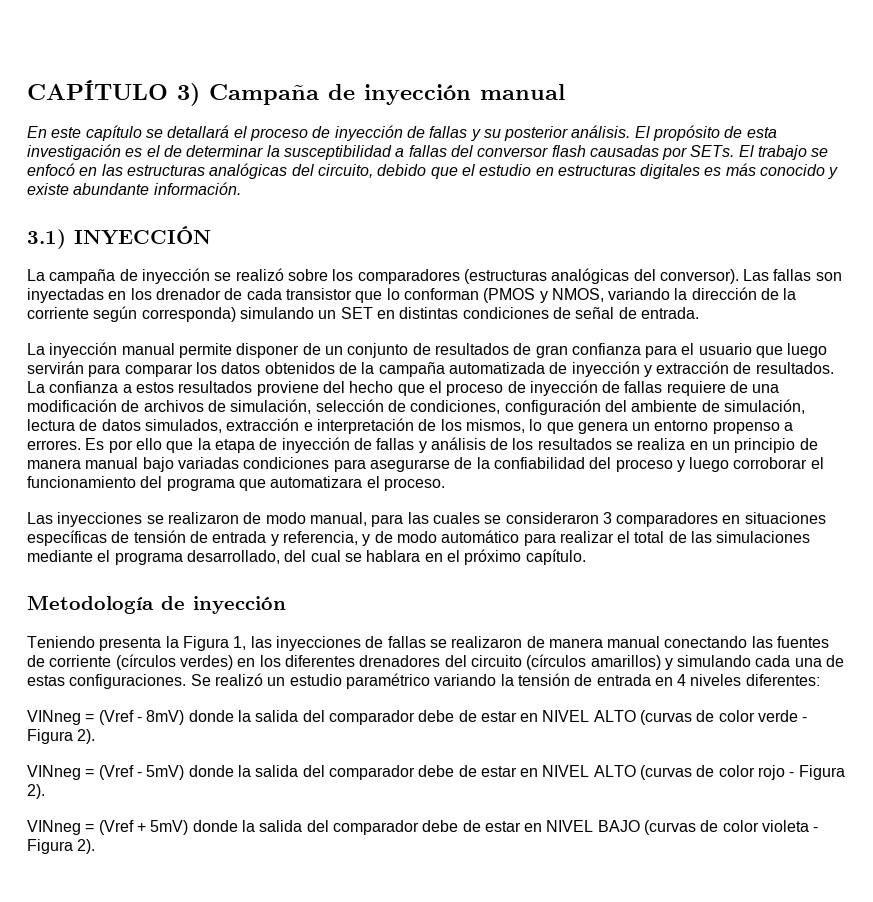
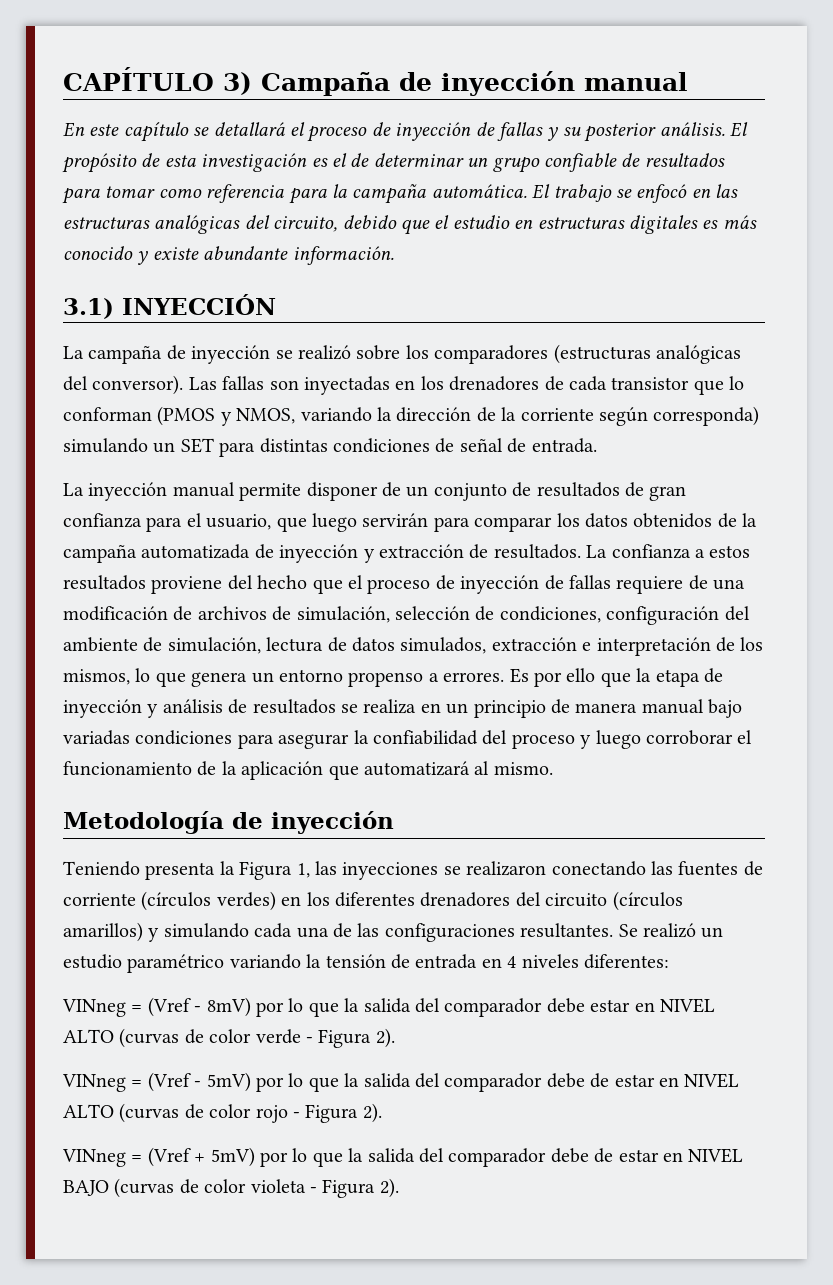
[266,145,735,160] la susceptibilidad a fallas del conversor flash causadas por SETs. -> [467,153,725,173] [62,184,527,204] un grupo confiable de resultados para tomar como referencia para la campaña automática.
[155,288,221,300] drenador -> [449,376,540,391] drenadores
[376,310,395,319] en -> [219,442,256,457] para
[698,343,752,355] usuario -> [206,514,272,530] usuario,
[353,438,415,450] de fallas -> (142, 708) none
[512,438,534,450] los -> (248, 706) none
[369,457,473,472] asegurarse de -> [278,734,350,749] asegurar
[140,476,445,491] [27,512,826,527] [27,530,811,546] [27,549,586,565] del programa que automatizara el proceso. // Las inyecciones se realizaron de modo manual, para las cuales se consideraron 3 comparadores en situaciones específicas de tensión de entrada y referencia, y de modo automático para realizar el total de las simulaciones mediante el programa desarrollado, del cual se hablara en el próximo capítulo. -> [197,761,553,780] de la aplicación que automatizará al mismo.
[365,636,661,648] de fallas se realizaron de manera manual -> [443,861,547,876] se realizaron
[27,674,187,689] estas configuraciones. -> [357,923,614,942] las configuraciones resultantes.
[188,710,477,725] donde la salida del comparador debe de -> [256,998,585,1017] por lo que la salida del comparador debe
[188,765,234,777] donde -> [256,1073,339,1092] por lo que
[192,820,238,832] donde -> [260,1148,343,1167] por lo que

